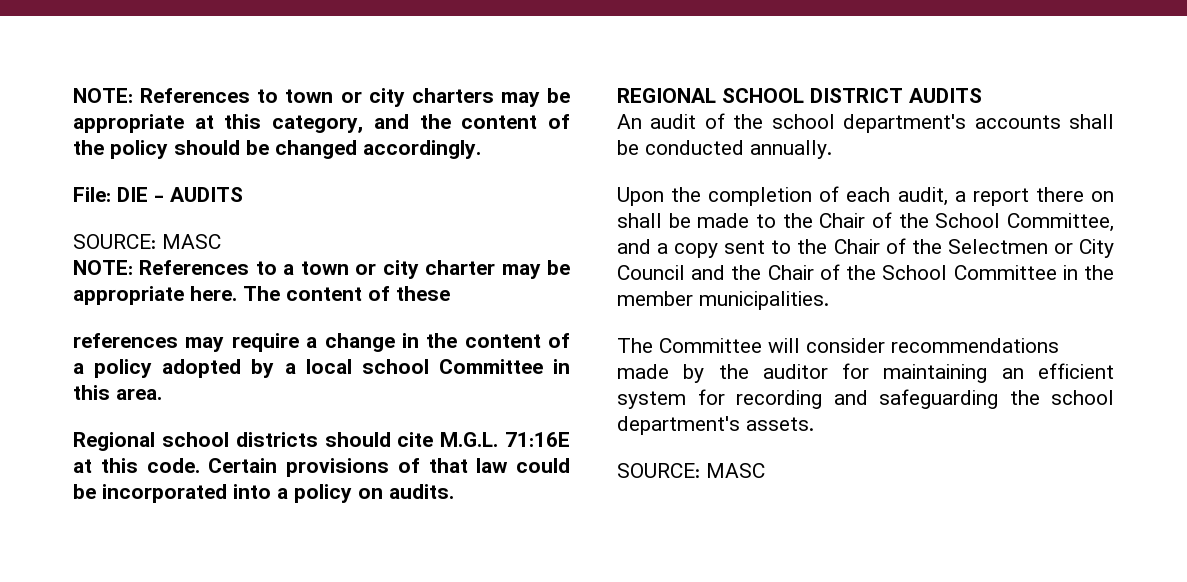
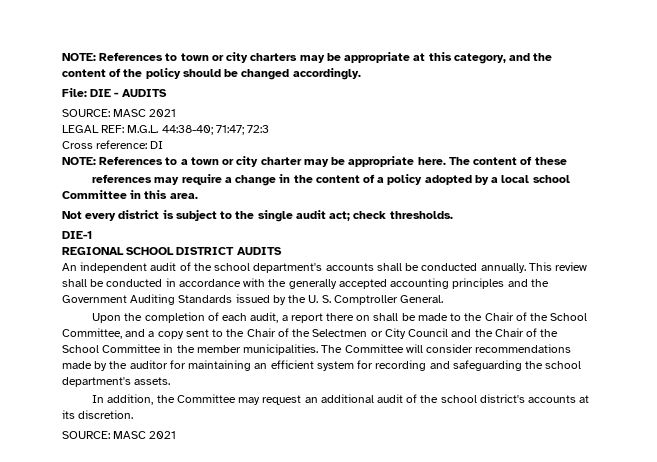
(221, 241) none -> [149,109,177,117] [62,125,270,135] [62,140,164,149] 2021 // LEGAL REF: M.G.L. 44:38-40; 71:47; 72:3 // Cross reference: DI
[73,432,570,451] [73,458,570,477] [73,484,454,503] Regional school districts should cite M.G.L. 71:16E at this code. Certain provisions of that law could be incorporated into a policy on audits. -> [62,210,453,222] [62,231,92,239] Not every district is subject to the single audit act; check thresholds. // DIE-1
(642, 121) none -> [80,262,148,273] independent
(832, 149) none -> [528,262,588,271] [62,278,549,289] [62,294,444,305] This review shall be conducted in accordance with the generally accepted accounting principles and the Government Auditing Standards issued by the U. S. Comptroller General.
(829, 300) // -> (319, 349) none
[617,463,765,478] // SOURCE: MASC -> [92,394,590,405] [62,410,134,419] [62,431,177,439] // In addition, the Committee may request an additional audit of the school district's accounts at its discretion. // SOURCE: MASC 2021

